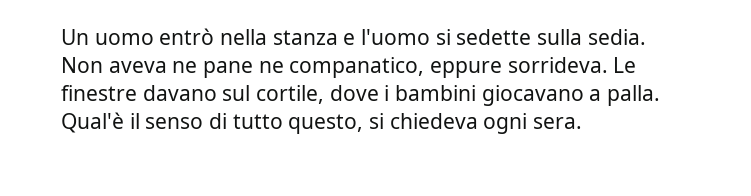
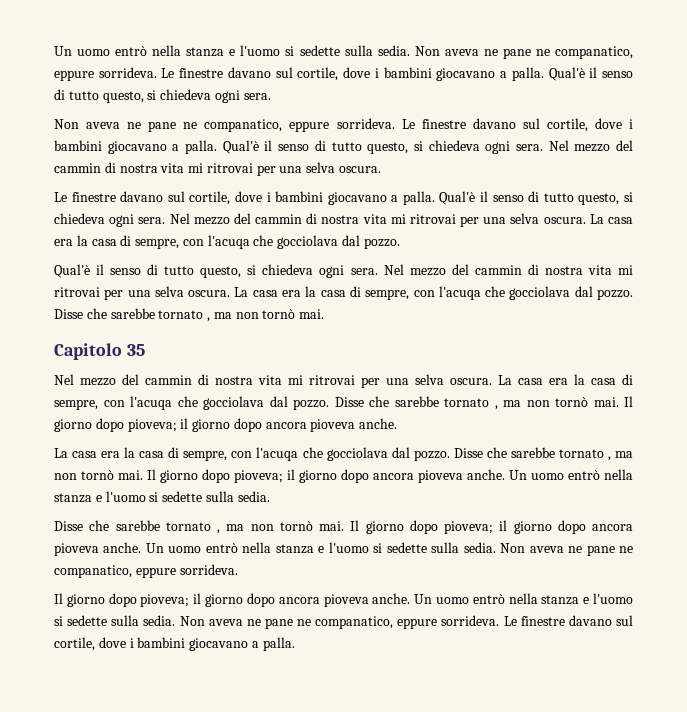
(583, 123) none -> [54,118,633,132] [54,140,633,154] [54,162,382,176] [54,191,633,205] [54,213,633,227] [54,235,400,249] [54,264,633,278] [54,286,633,300] [54,308,325,322] [54,343,145,360] [54,374,633,388] [54,396,633,410] [54,418,398,432] [54,447,633,461] [54,469,633,483] [54,491,270,503] [54,520,633,534] [54,542,634,556] [54,564,238,578] [54,593,633,607] [54,615,633,629] [54,637,295,651] // Non aveva ne pane ne companatico, eppure sorrideva. Le finestre davano sul cortile, dove i bambini giocavano a palla. Qual'è il senso di tutto questo, si chiedeva ogni sera. Nel mezzo del cammin di nostra vita mi ritrovai per una selva oscura. // Le finestre davano sul cortile, dove i bambini giocavano a palla. Qual'è il senso di tutto questo, si chiedeva ogni sera. Nel mezzo del cammin di nostra vita mi ritrovai per una selva oscura. La casa era la casa di sempre, con l'acuqa che gocciolava dal pozzo. // Qual'è il senso di tutto questo, si chiedeva ogni sera. Nel mezzo del cammin di nostra vita mi ritrovai per una selva oscura. La casa era la casa di sempre, con l'acuqa che gocciolava dal pozzo. Disse che sarebbe tornato , ma non tornò mai. // Capitolo 35 // Nel mezzo del cammin di nostra vita mi ritrovai per una selva oscura. La casa era la casa di sempre, con l'acuqa che gocciolava dal pozzo. Disse che sarebbe tornato , ma non tornò mai. Il giorno dopo pioveva; il giorno dopo ancora pioveva anche. // La casa era la casa di sempre, con l'acuqa che gocciolava dal pozzo. Disse che sarebbe tornato , ma non tornò mai. Il giorno dopo pioveva; il giorno dopo ancora pioveva anche. Un uomo entrò nella stanza e l'uomo si sedette sulla sedia. // Disse che sarebbe tornato , ma non tornò mai. Il giorno dopo pioveva; il giorno dopo ancora pioveva anche. Un uomo entrò nella stanza e l'uomo si sedette sulla sedia. Non aveva ne pane ne companatico, eppure sorrideva. // Il giorno dopo pioveva; il giorno dopo ancora pioveva anche. Un uomo entrò nella stanza e l'uomo si sedette sulla sedia. Non aveva ne pane ne companatico, eppure sorrideva. Le finestre davano sul cortile, dove i bambini giocavano a palla.

